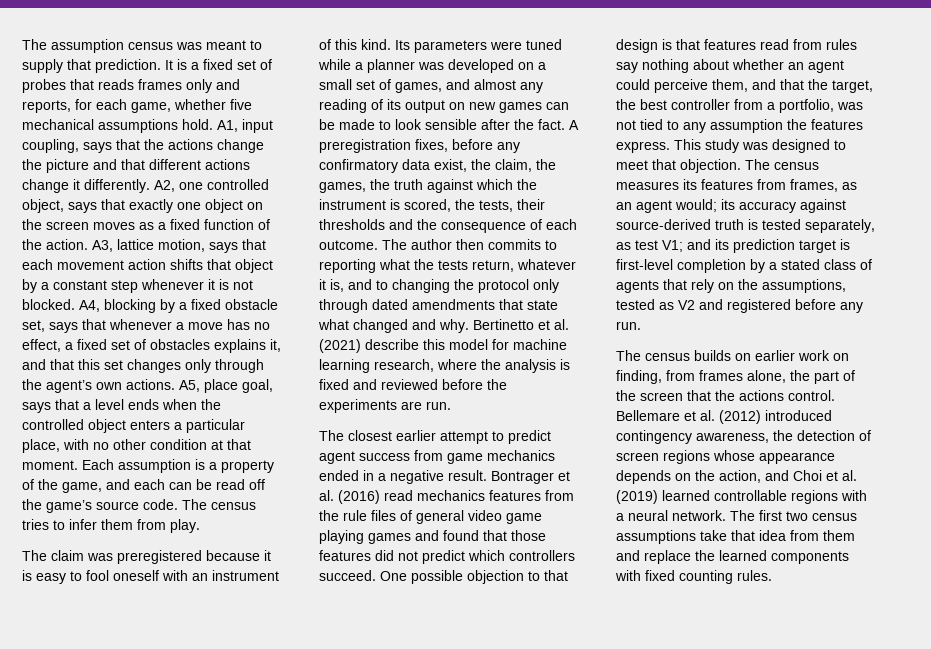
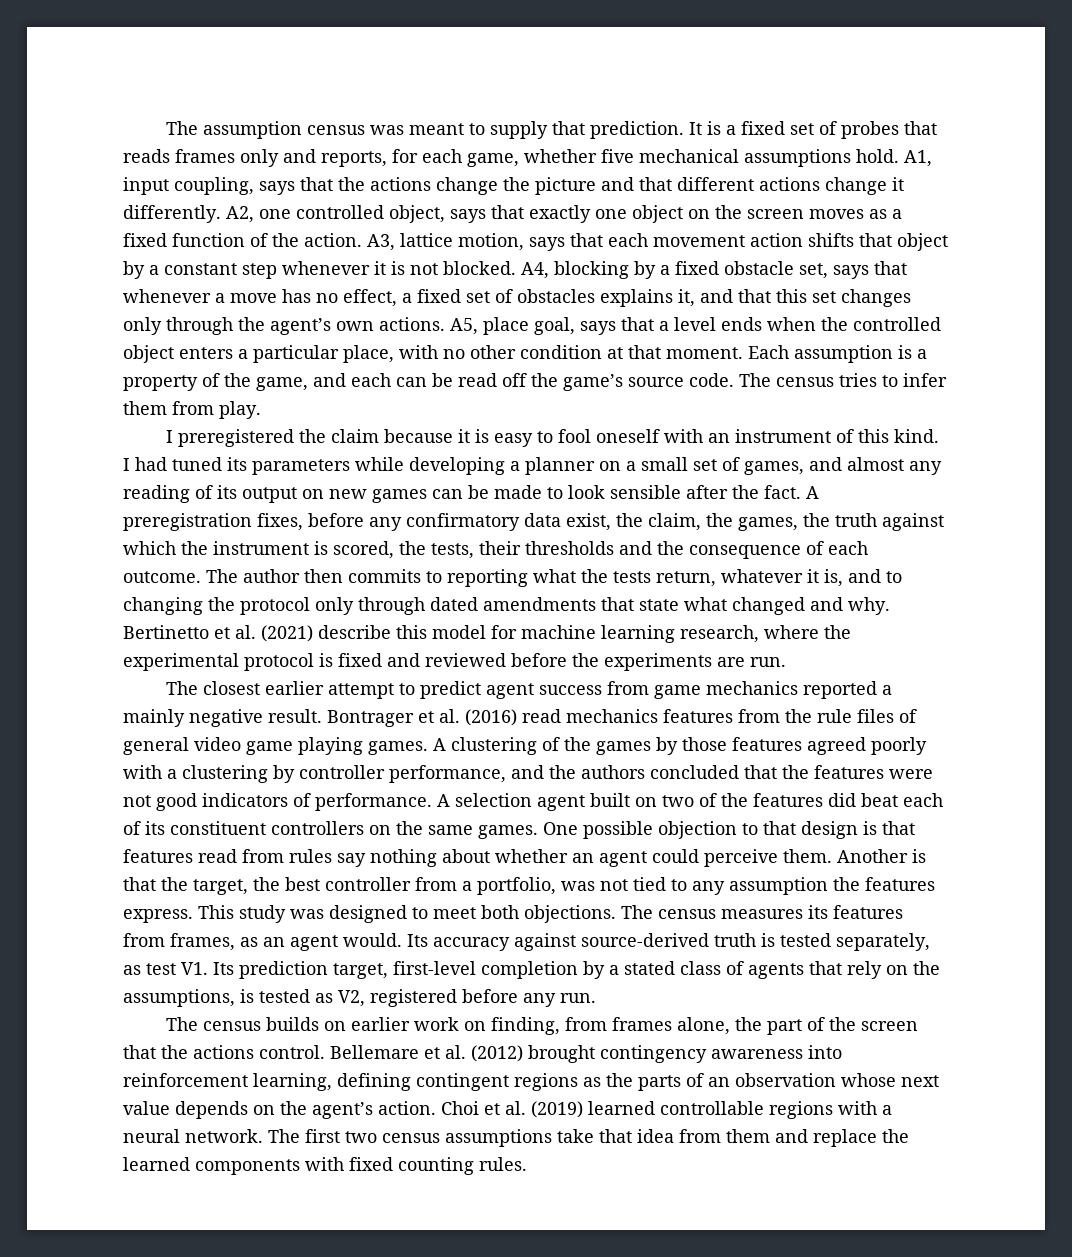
[22,550,202,564] The claim was preregistered -> [165,429,379,447] I preregistered the claim
[395,39,562,53] [318,59,514,73] Its parameters were tuned while a planner was developed -> [123,457,595,475] I had tuned its parameters while developing a planner
[505,359,556,373] analysis -> [123,653,314,671] experimental protocol
[319,470,386,481] ended in a -> [802,681,892,699] [123,709,185,727] reported a mainly
[368,530,546,544] [319,550,575,564] [319,570,376,581] games and found that those features did not predict which controllers succeed. -> [368,737,927,755] [123,765,933,783] [123,793,943,811] [123,821,538,839] games. A clustering of the games by those features agreed poorly with a clustering by controller performance, and the authors concluded that the features were not good indicators of performance. A selection agent built on two of the features did beat each of its constituent controllers on the same games.
[712,79,776,92] them, and -> [783,849,926,863] them. Another is
[652,159,741,173] that objection. -> [481,905,616,923] both objections.
[675,199,735,212] would; its -> [343,933,428,947] would. Its
[662,239,850,253] V1; and its prediction target is -> [181,961,388,979] V1. Its prediction target,
(846, 286) none -> [240,989,254,1003] is
[678,299,723,310] V2 and -> [338,990,365,1007] V2,
[765,410,832,421] [616,430,871,444] [616,450,835,464] introduced contingency awareness, the detection of screen regions whose appearance -> [528,1045,842,1063] [123,1073,939,1091] [123,1101,170,1115] brought contingency awareness into reinforcement learning, defining contingent regions as the parts of an observation whose next value
[719,470,789,483] action, and -> [312,1101,436,1119] agent’s action.

